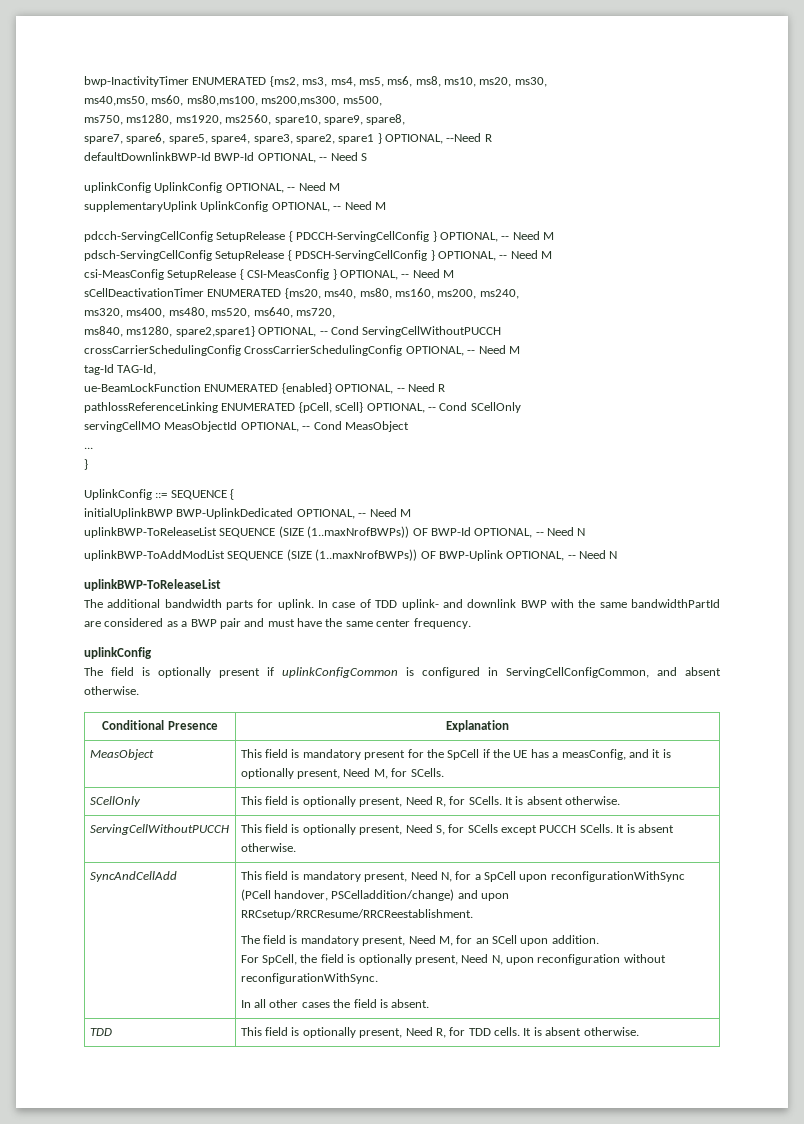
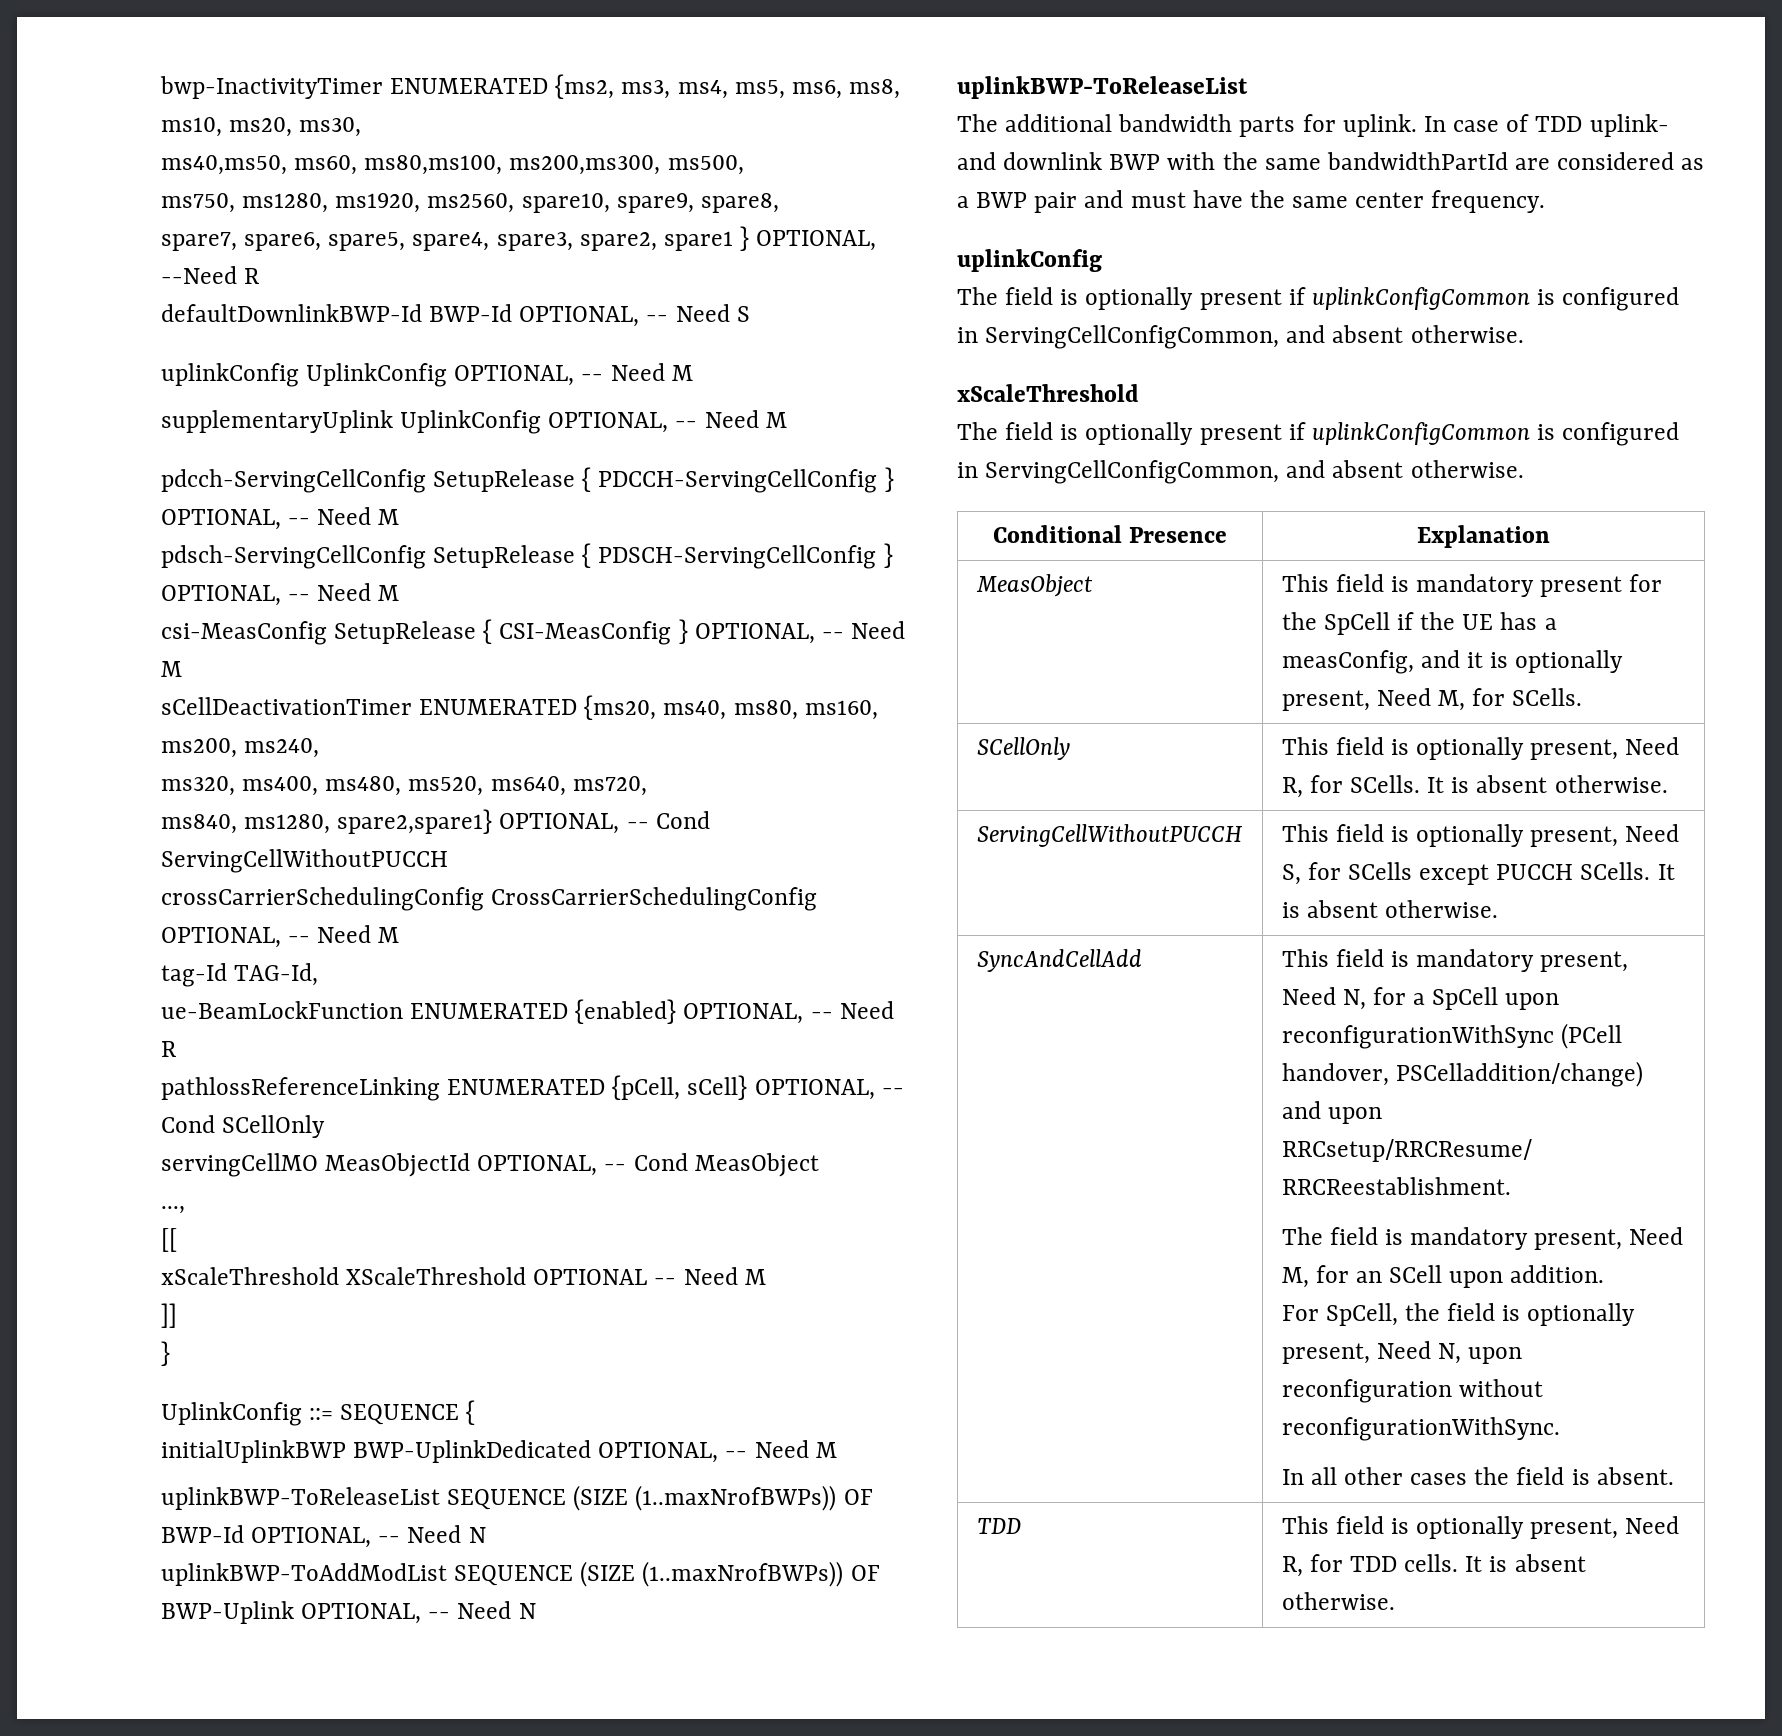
[84,447,93,449] ... -> [161,1206,185,1214] [161,1228,177,1252] [161,1267,766,1285] [161,1303,177,1328] ..., // [[ // xScaleThreshold XScaleThreshold OPTIONAL -- Need M // ]]
(139, 690) none -> [957,384,1139,402] [957,422,1680,446] [957,460,1524,484] // xScaleThreshold // The field is optionally present if uplinkConfigCommon is configured in ServingCellConfigCommon, and absent otherwise.

